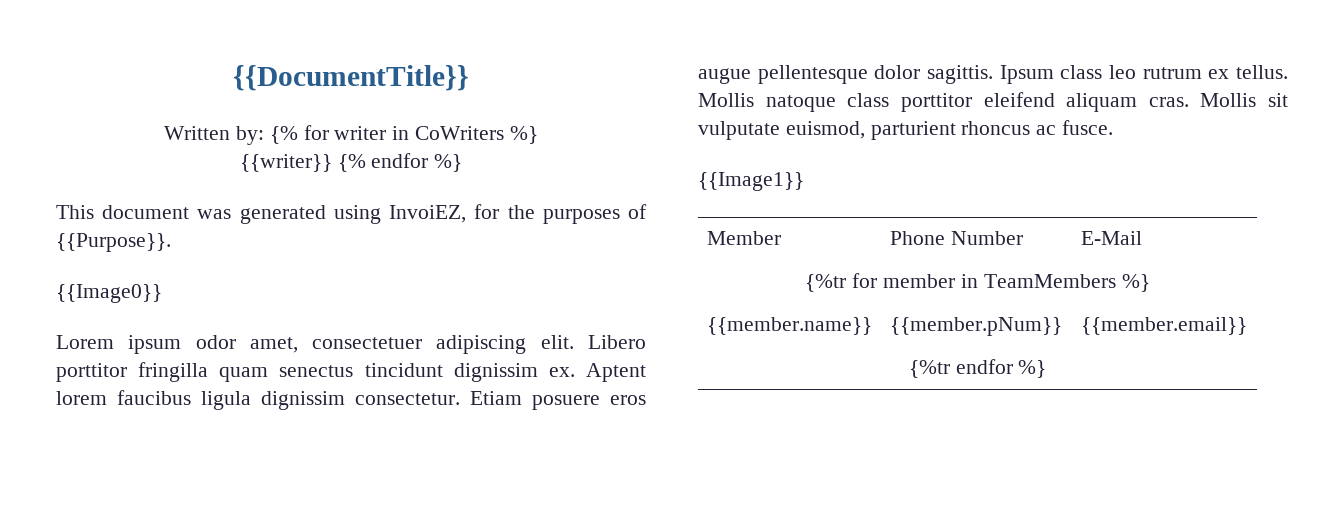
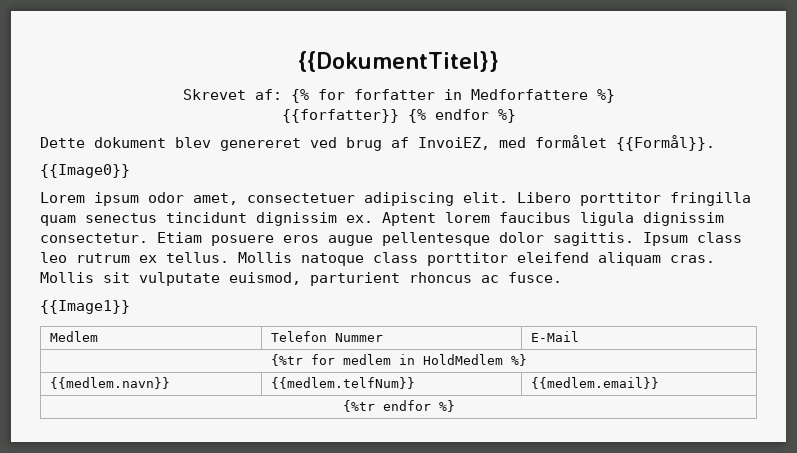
[233,65,469,91] [164,125,538,145] [239,154,332,172] {{DocumentTitle}} // Written by: {% for writer in CoWriters %} // {{writer}} -> [298,51,499,72] [182,89,615,103] [281,109,399,123] {{DokumentTitel}} // Skrevet af: {% for forfatter in Medforfattere %} // {{forfatter}}
[56,204,647,224] [56,233,171,252] This document was generated using InvoiEZ, for the purposes of {{Purpose}}. -> [40,135,715,151] Dette dokument blev genereret ved brug af InvoiEZ, med formålet {{Formål}}.
[706,231,781,245] [889,231,1023,245] Member | Phone Number -> [49,331,98,342] [270,331,383,342] Medlem | Telefon Nummer
[883,274,1150,292] [706,317,872,335] [889,317,1062,336] [1080,317,1247,335] member in TeamMembers %} // {{member.name}} | {{member.pNum}} | {{member.email}} -> [342,354,527,366] [49,377,170,389] [270,377,415,389] [530,377,659,389] medlem in HoldMedlem %} // {{medlem.navn}} | {{medlem.telfNum}} | {{medlem.email}}

